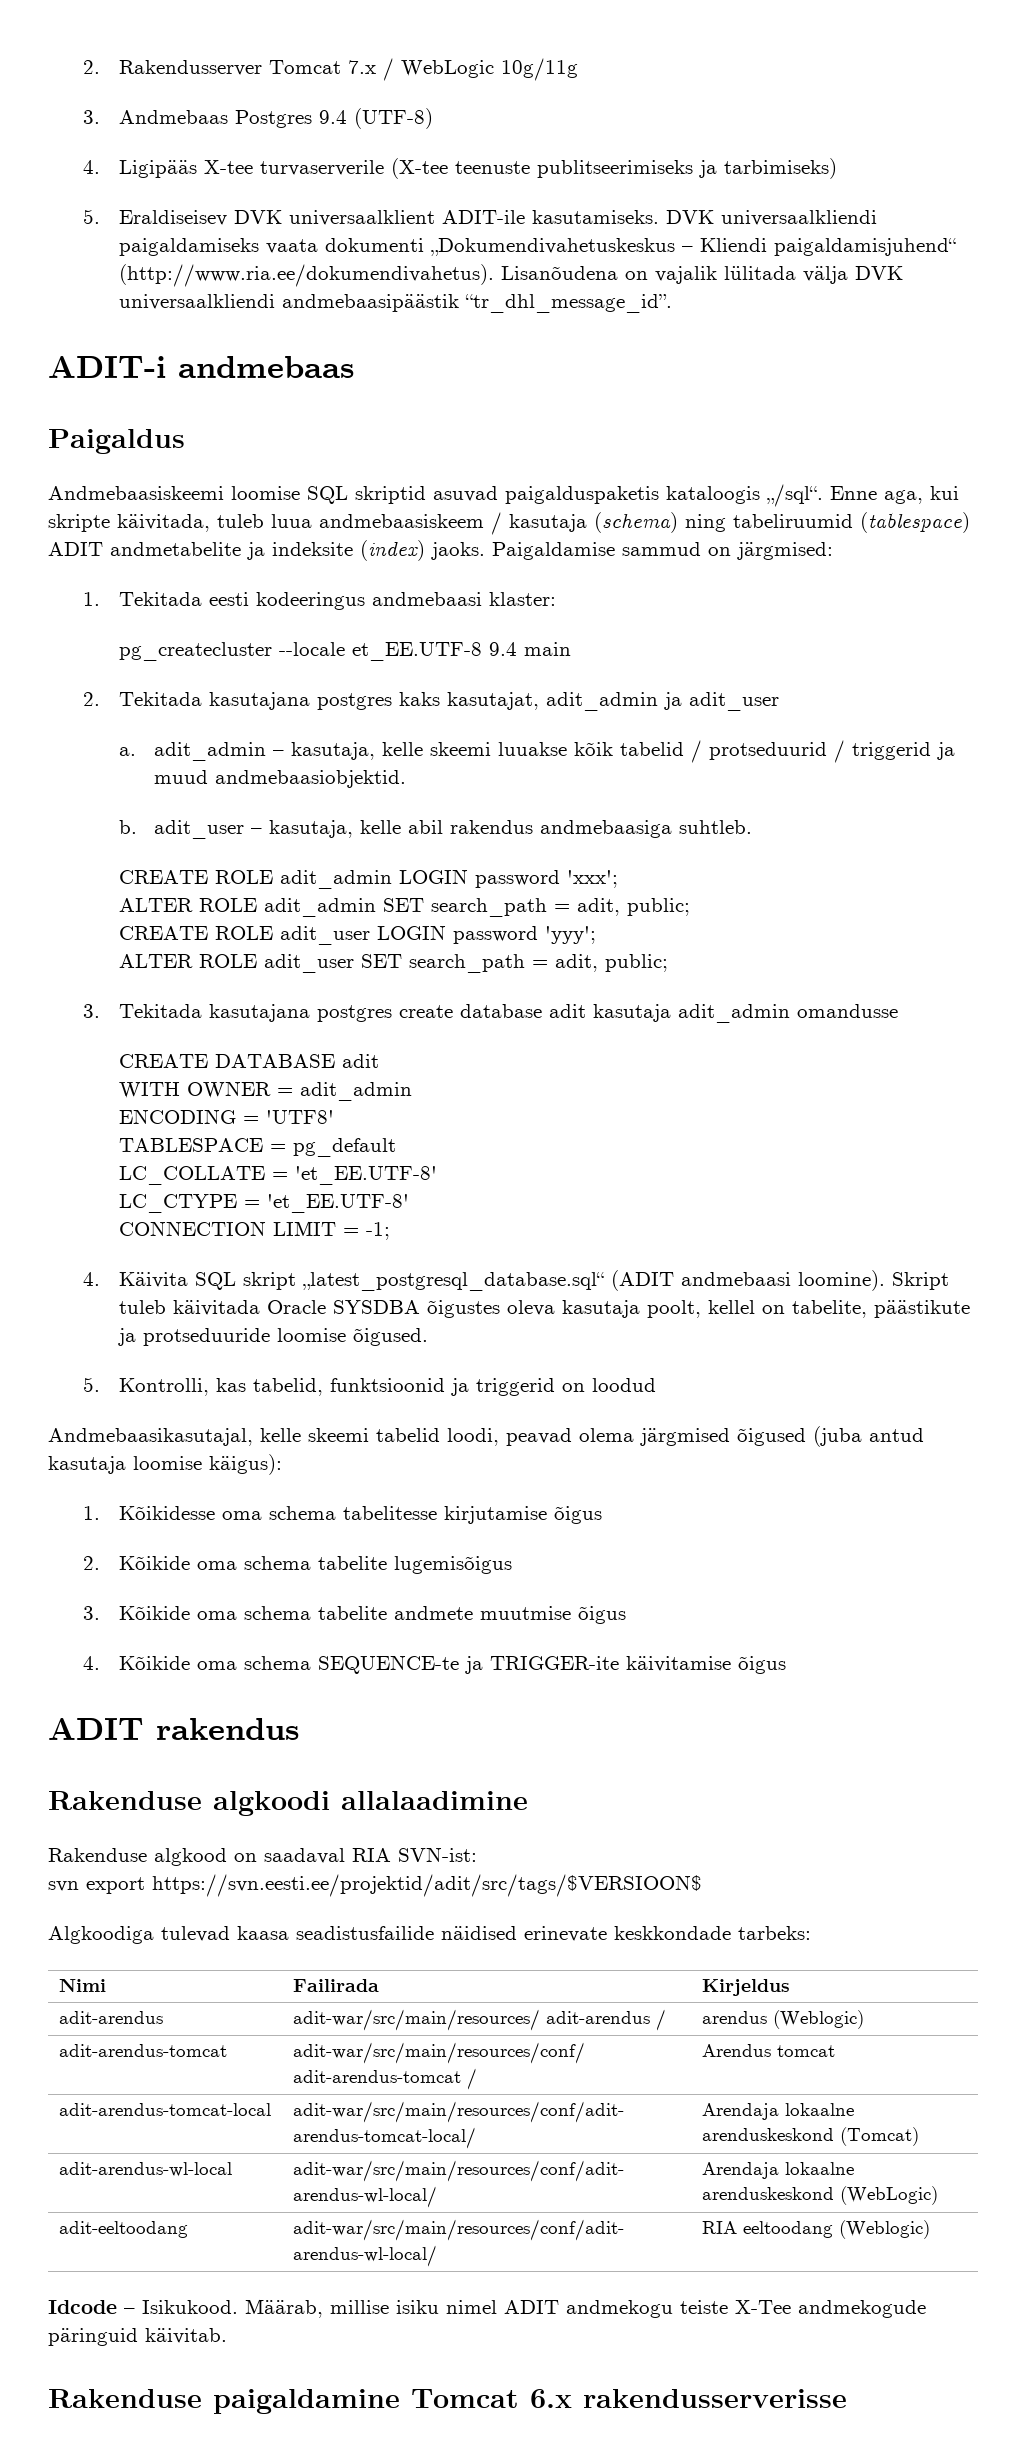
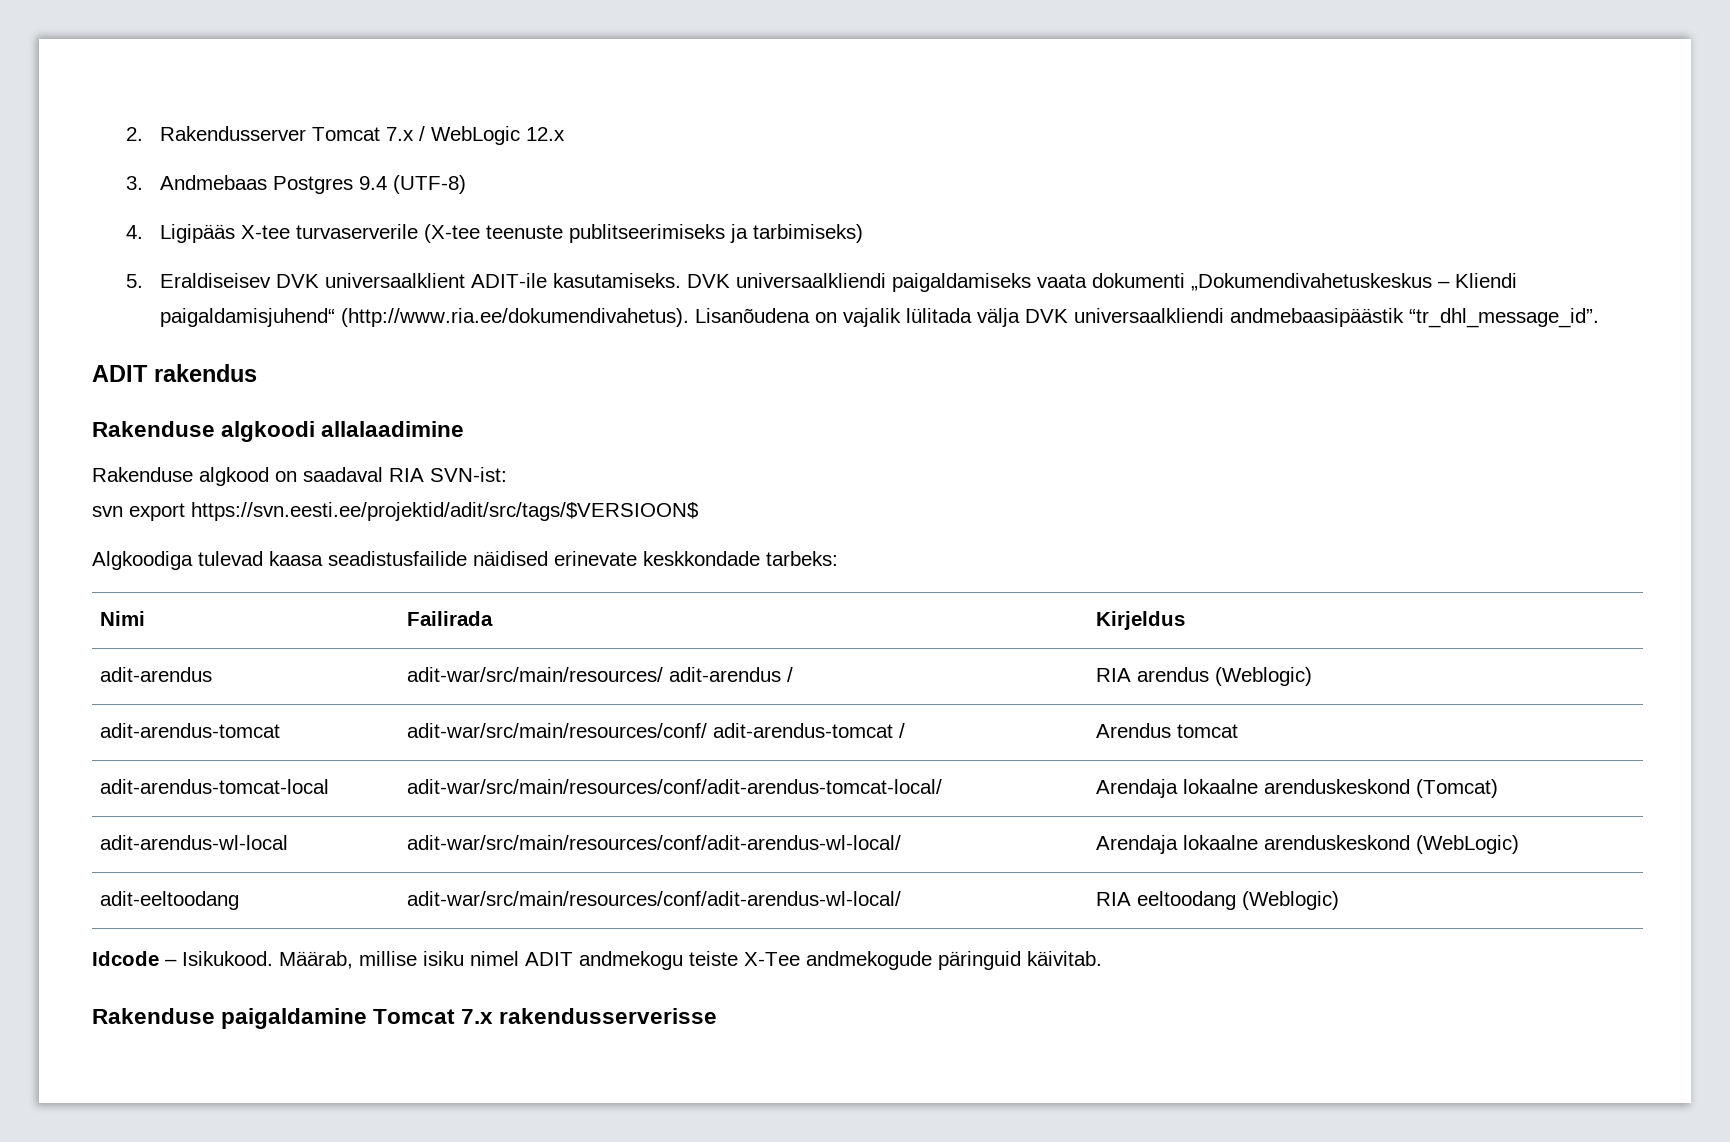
[500,58,578,81] 10g/11g -> [525,127,565,141] 12.x
[48,356,355,378] [48,429,185,454] [48,484,959,507] [48,512,970,535] [48,540,833,561] [83,592,556,610] [118,642,571,661] [83,692,779,711] [118,740,955,763] [153,770,406,788] [118,820,752,839] [118,869,618,889] [118,898,690,917] [118,925,596,945] [118,954,668,973] [83,1004,898,1023] [118,1054,379,1068] [118,1081,412,1101] [118,1109,334,1124] [118,1138,396,1157] [118,1166,437,1185] [118,1194,409,1213] [118,1221,390,1240] [83,1270,949,1291] [118,1300,970,1318] [117,1328,428,1346] [83,1377,656,1396] [48,1426,924,1447] [48,1454,282,1475] [83,1506,602,1524] [83,1556,512,1574] [83,1606,626,1624] [83,1655,786,1674] // ADIT-i andmebaas // Paigaldus // Andmebaasiskeemi loomise SQL skriptid asuvad paigalduspaketis kataloogis „/sql“. Enne aga, kui skripte käivitada, tuleb luua andmebaasiskeem / kasutaja (schema) ning tabeliruumid (tablespace) ADIT andmetabelite ja indeksite (index) jaoks. Paigaldamise sammud on järgmised: // 1. Tekitada eesti kodeeringus andmebaasi klaster: // pg_createcluster --locale et_EE.UTF-8 9.4 main // 2. Tekitada kasutajana postgres kaks kasutajat, adit_admin ja adit_user // a. adit_admin – kasutaja, kelle skeemi luuakse kõik tabelid / protseduurid / triggerid ja muud andmebaasiobjektid. // b. adit_user – kasutaja, kelle abil rakendus andmebaasiga suhtleb. // CREATE ROLE adit_admin LOGIN password 'xxx'; // ALTER ROLE adit_admin SET search_path = adit, public; // CREATE ROLE adit_user LOGIN password 'yyy'; // ALTER ROLE adit_user SET search_path = adit, public; // 3. Tekitada kasutajana postgres create database adit kasutaja adit_admin omandusse // CREATE DATABASE adit // WITH OWNER = adit_admin // ENCODING = 'UTF8' // TABLESPACE = pg_default // LC_COLLATE = 'et_EE.UTF-8' // LC_CTYPE = 'et_EE.UTF-8' // CONNECTION LIMIT = -1; // 4. Käivita SQL skript „latest_postgresql_database.sql“ (ADIT andmebaasi loomine). Skript tuleb käivitada Oracle SYSDBA õigustes oleva kasutaja poolt, kellel on tabelite, päästikute ja protseduuride loomise õigused. // 5. Kontrolli, kas tabelid, funktsioonid ja triggerid on loodud // Andmebaasikasutajal, kelle skeemi tabelid loodi, peavad olema järgmised õigused (juba antud kasutaja loomise käigus): // 1. Kõikidesse oma schema tabelitesse kirjutamise õigus // 2. Kõikide oma schema tabelite lugemisõigus // 3. Kõikide oma schema tabelite andmete muutmise õigus // 4. Kõikide oma schema SEQUENCE-te ja TRIGGER-ite käivitamise õigus -> (1599, 318) none
(666, 2020) none -> [1096,668,1132,682] RIA
[530,2389,572,2408] 6.x -> [461,1009,494,1024] 7.x

